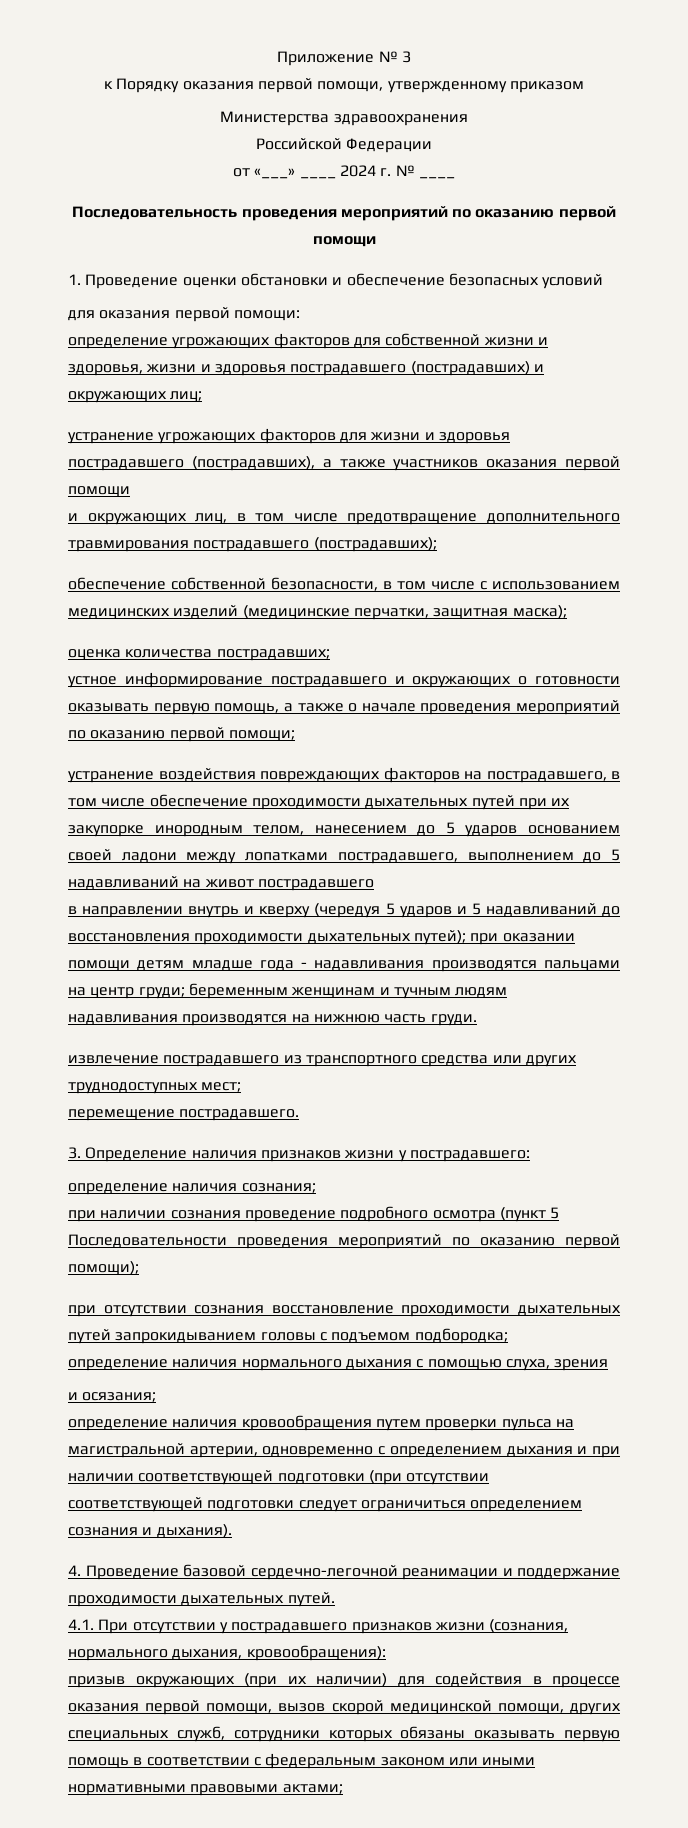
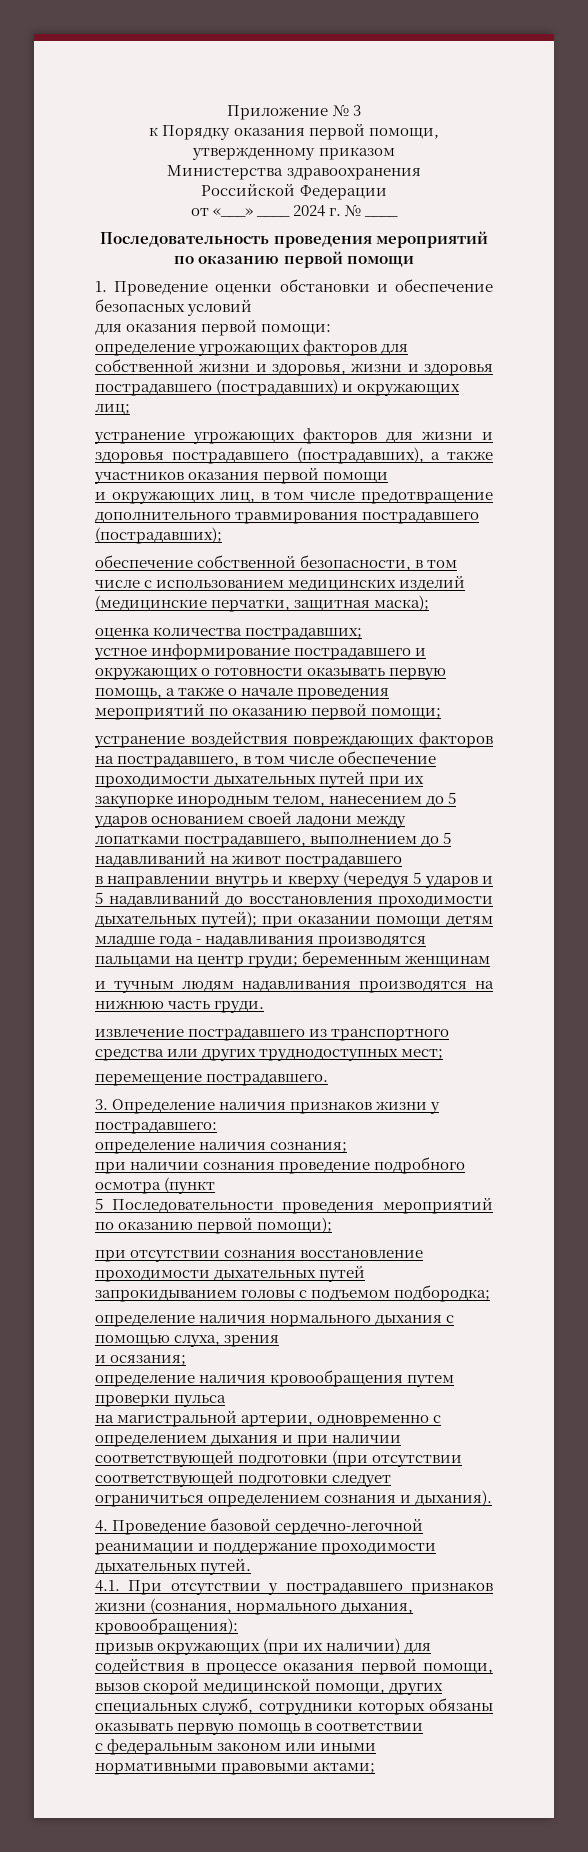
(376, 992) none -> (491, 961) //
(546, 1214) none -> (216, 1185) //
(552, 1425) none -> (227, 1401) //
(250, 1761) none -> (424, 1727) //

